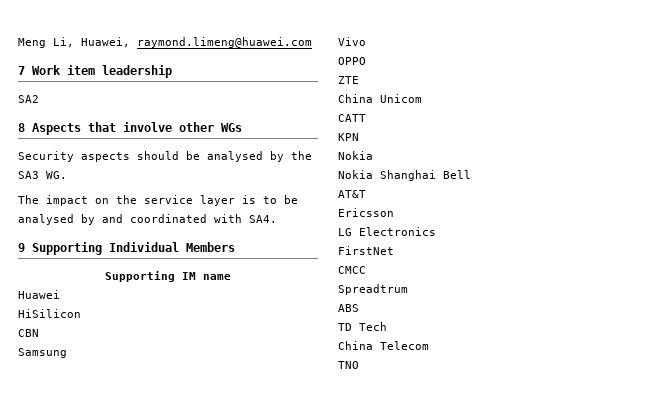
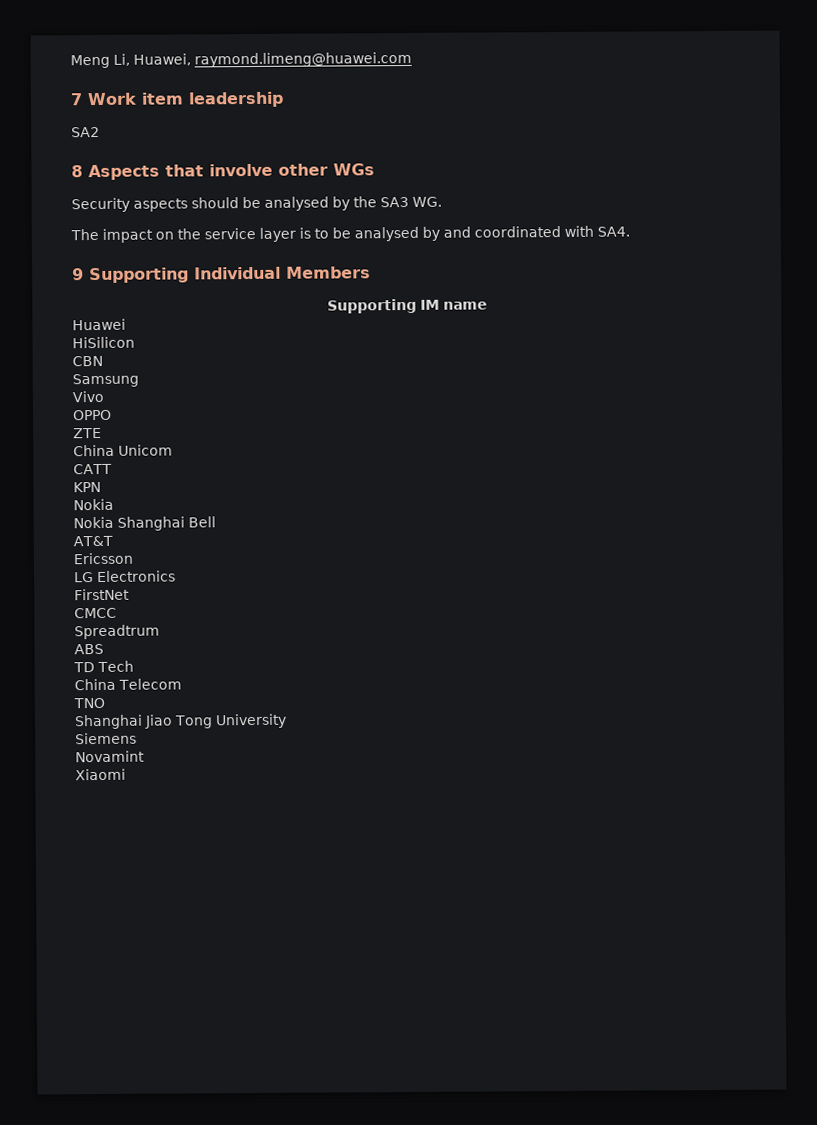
(359, 365) none -> [74,713,287,730] [75,732,137,745] [75,750,145,763] [75,768,126,781] // Shanghai Jiao Tong University // Siemens // Novamint // Xiaomi

